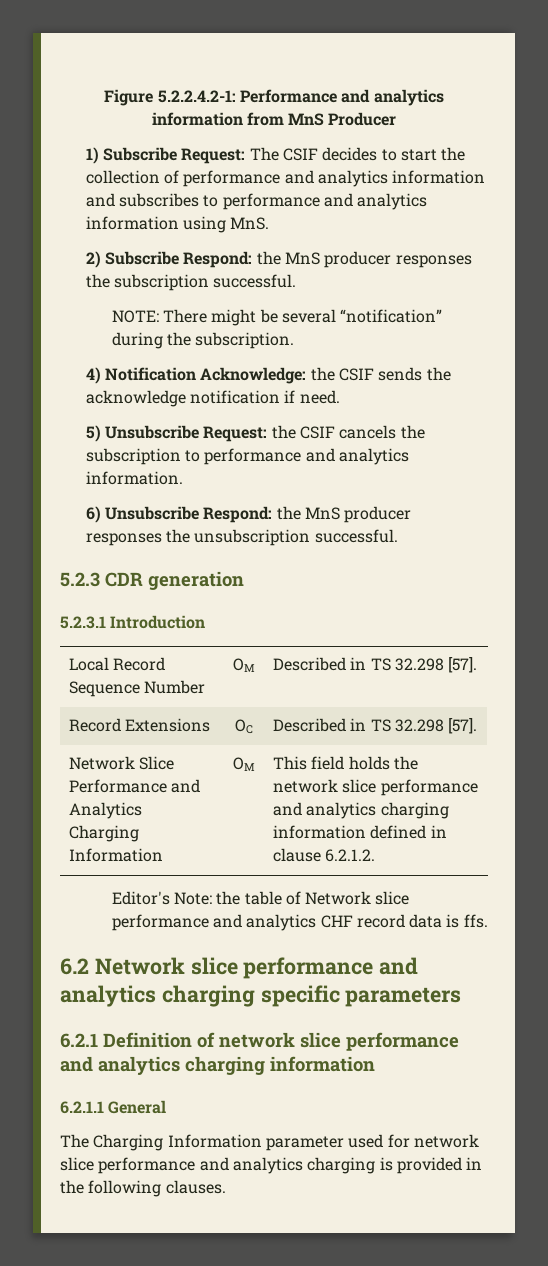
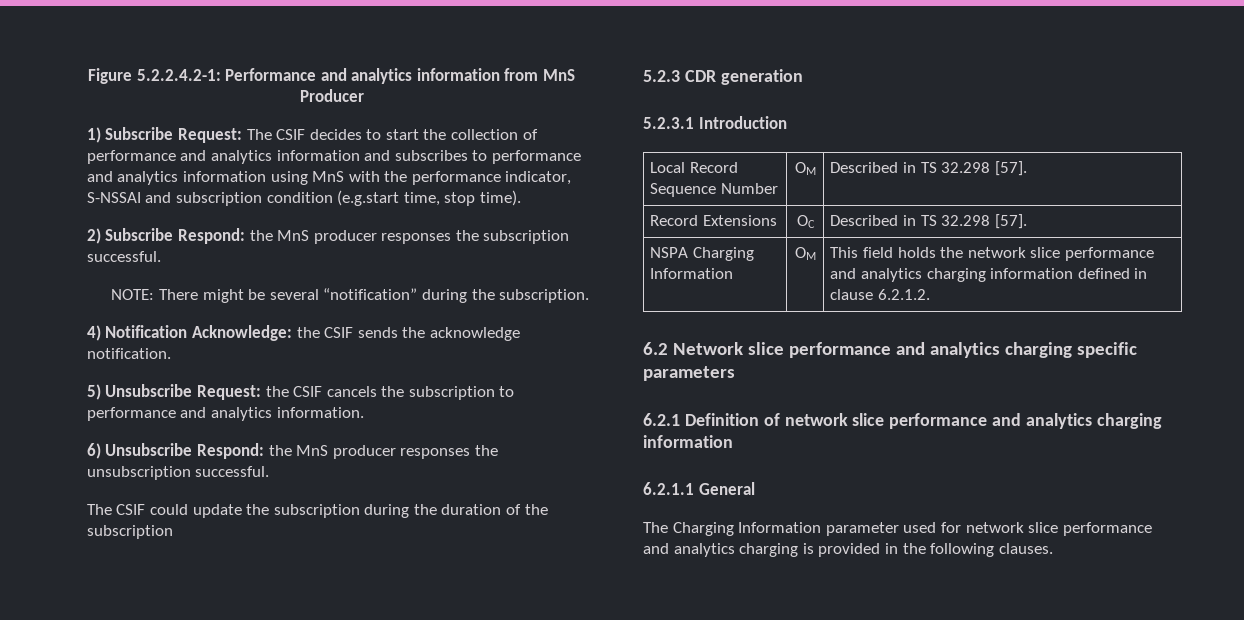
[230,217,270,230] MnS. -> [312,171,572,185] [86,190,521,206] MnS with the performance indicator, S-NSSAI and subscription condition (e.g.start time, stop time).
[190,390,340,404] notification if need. -> [86,348,171,359] notification.
(398, 536) none -> [86,504,548,518] [86,525,173,539] // The CSIF could update the subscription during the duration of the subscription
[68,756,175,770] [68,779,201,793] [68,802,142,819] Network Slice Performance and Analytics -> [650,247,689,258] NSPA
[111,891,410,905] [111,914,488,931] // Editor's Note: the table of Network slice performance and analytics CHF record data is ffs. -> (930, 294) none

